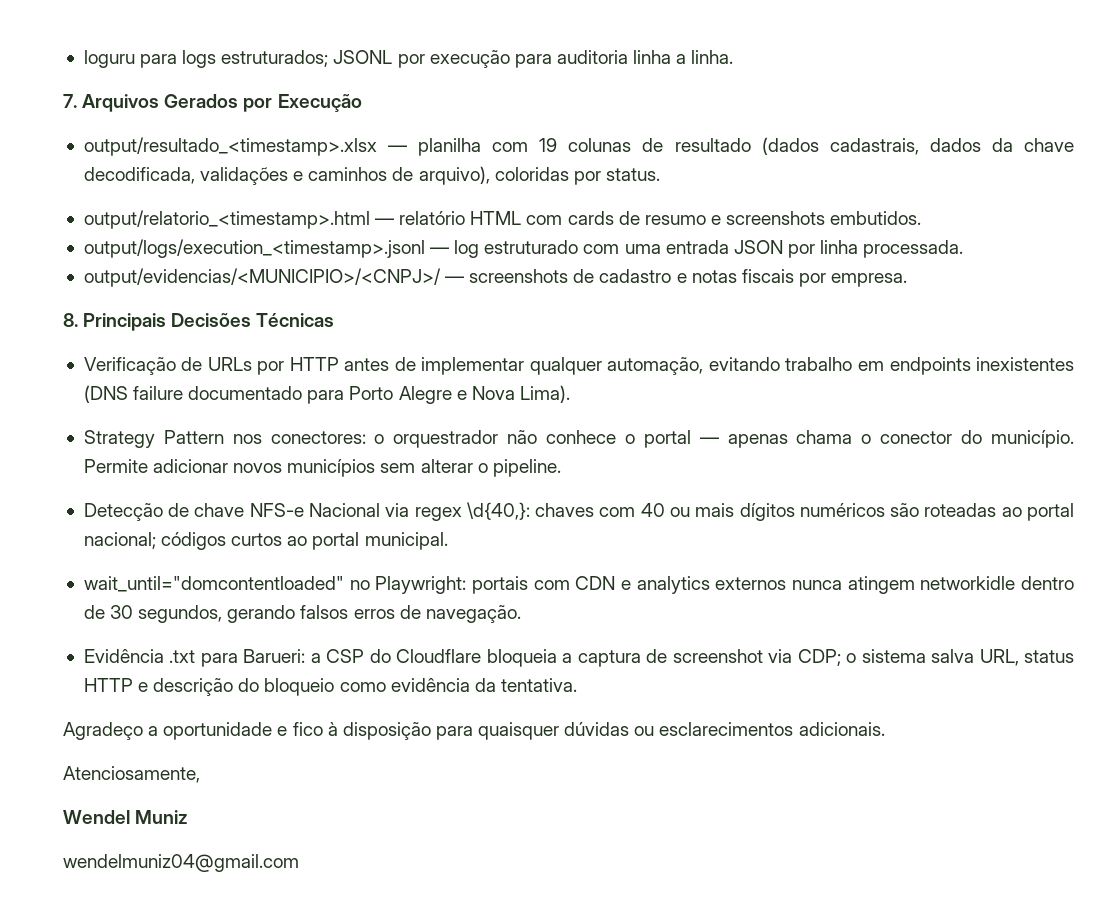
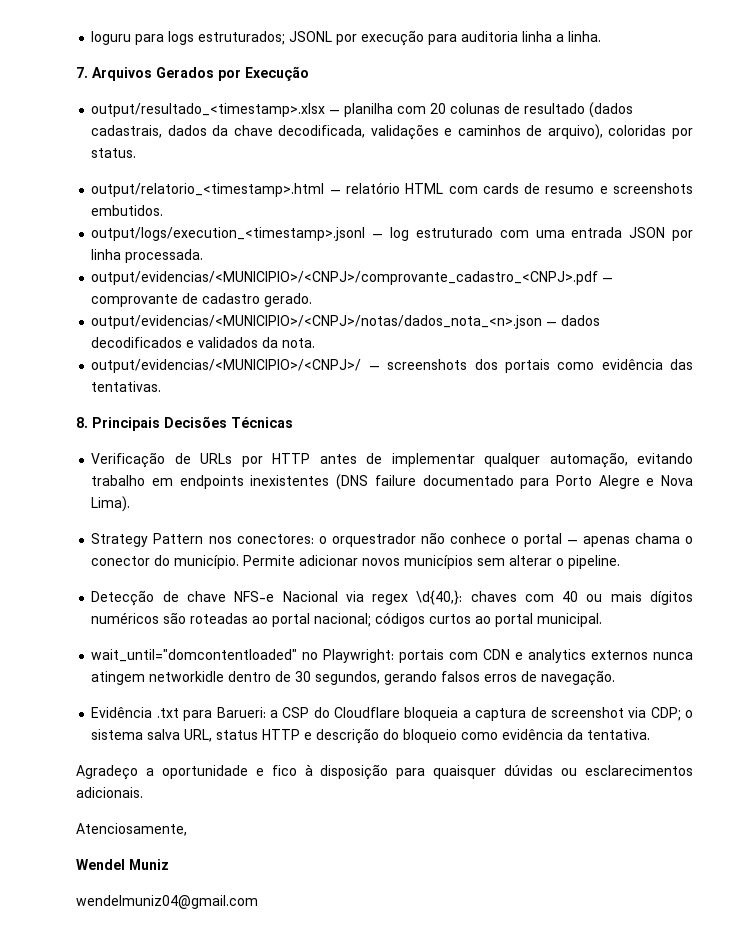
[539,138,558,152] 19 -> [430,103,447,114] 20
[83,268,908,287] output/evidencias/<MUNICIPIO>/<CNPJ>/ — screenshots de cadastro e notas fiscais por empresa. -> [91,271,614,285] [91,293,313,307] [91,315,601,329] [91,337,316,348] [91,359,693,373] [91,381,162,392] output/evidencias/<MUNICIPIO>/<CNPJ>/comprovante_cadastro_<CNPJ>.pdf — comprovante de cadastro gerado. // output/evidencias/<MUNICIPIO>/<CNPJ>/notas/dados_nota_<n>.json — dados decodificados e validados da nota. // output/evidencias/<MUNICIPIO>/<CNPJ>/ — screenshots dos portais como evidência das tentativas.

